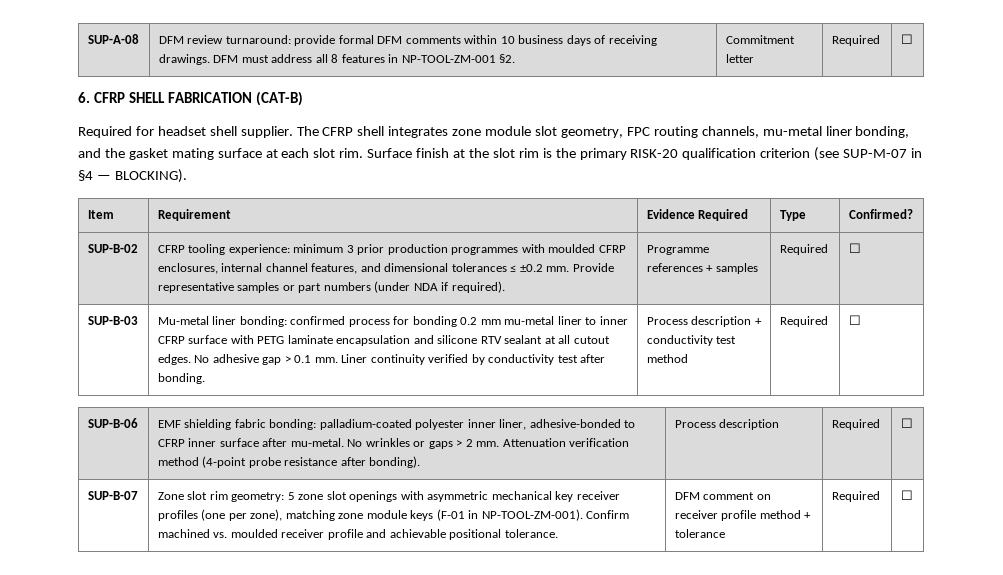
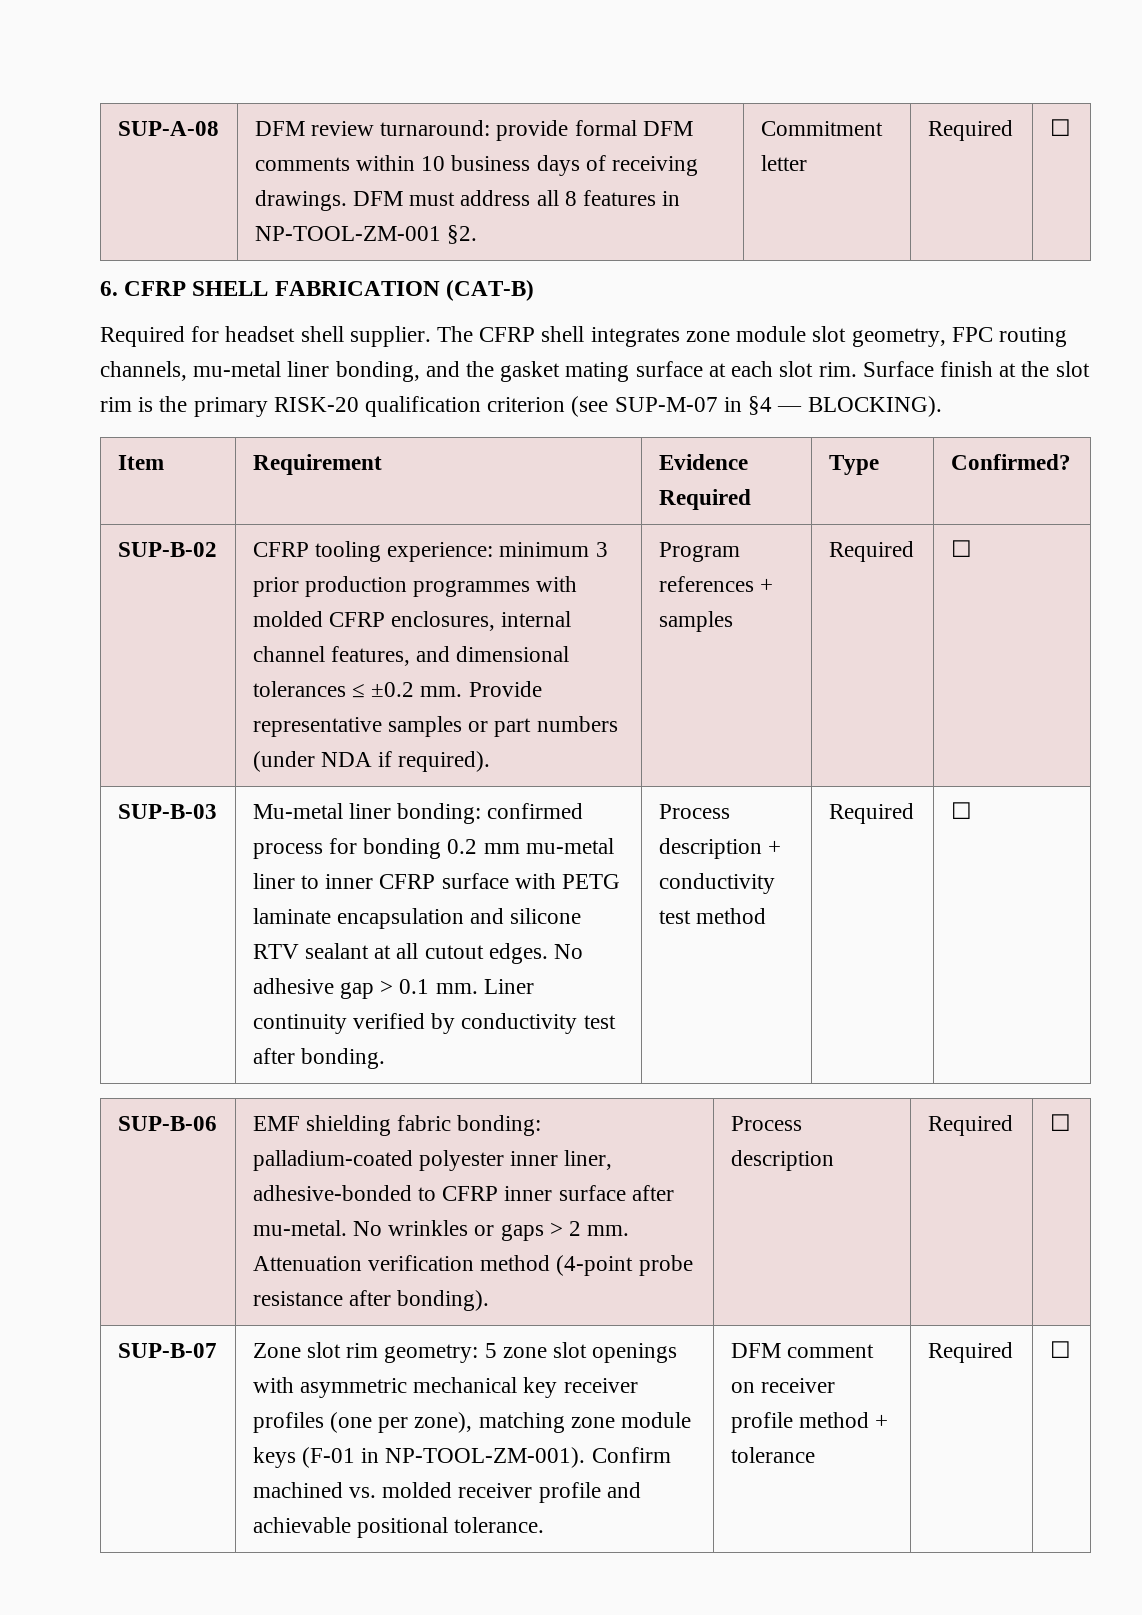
[548,244,596,253] moulded -> [252,611,323,627] molded
[646,245,709,255] Programme -> [658,542,740,562] Program
[230,529,278,538] moulded -> [382,1482,453,1498] molded

